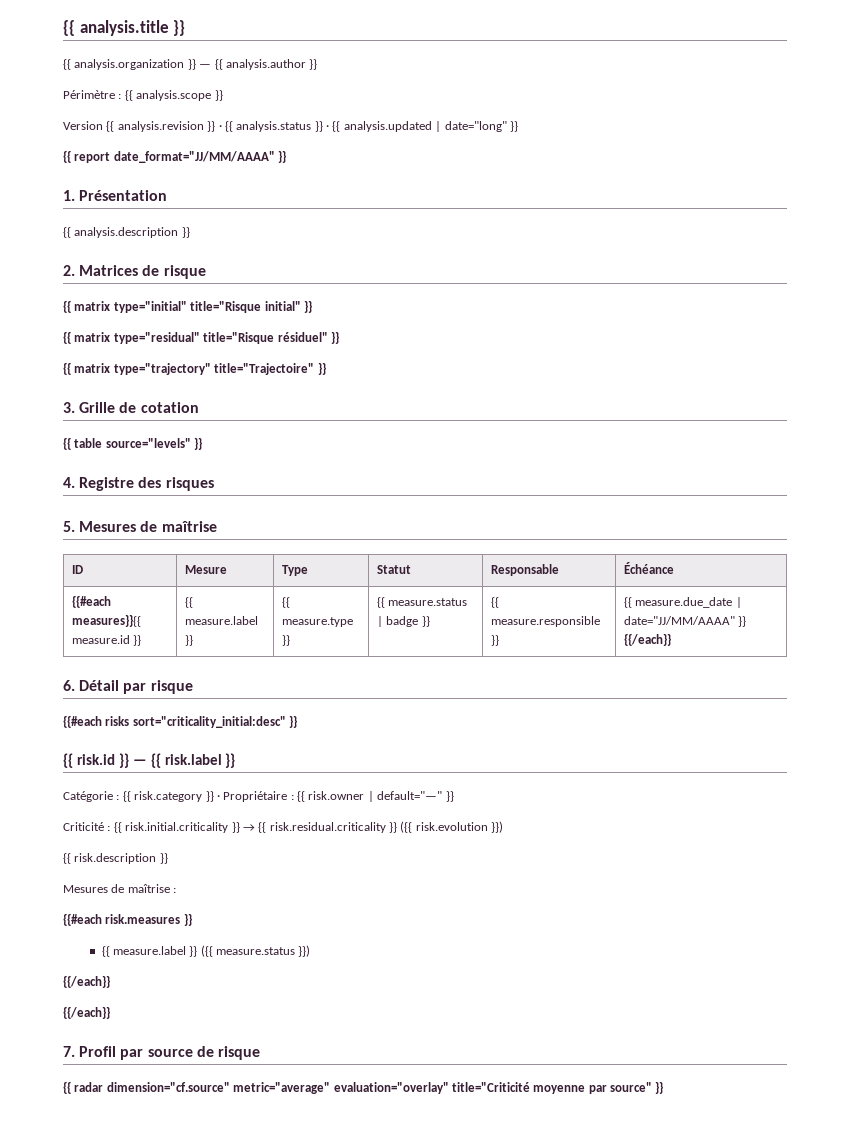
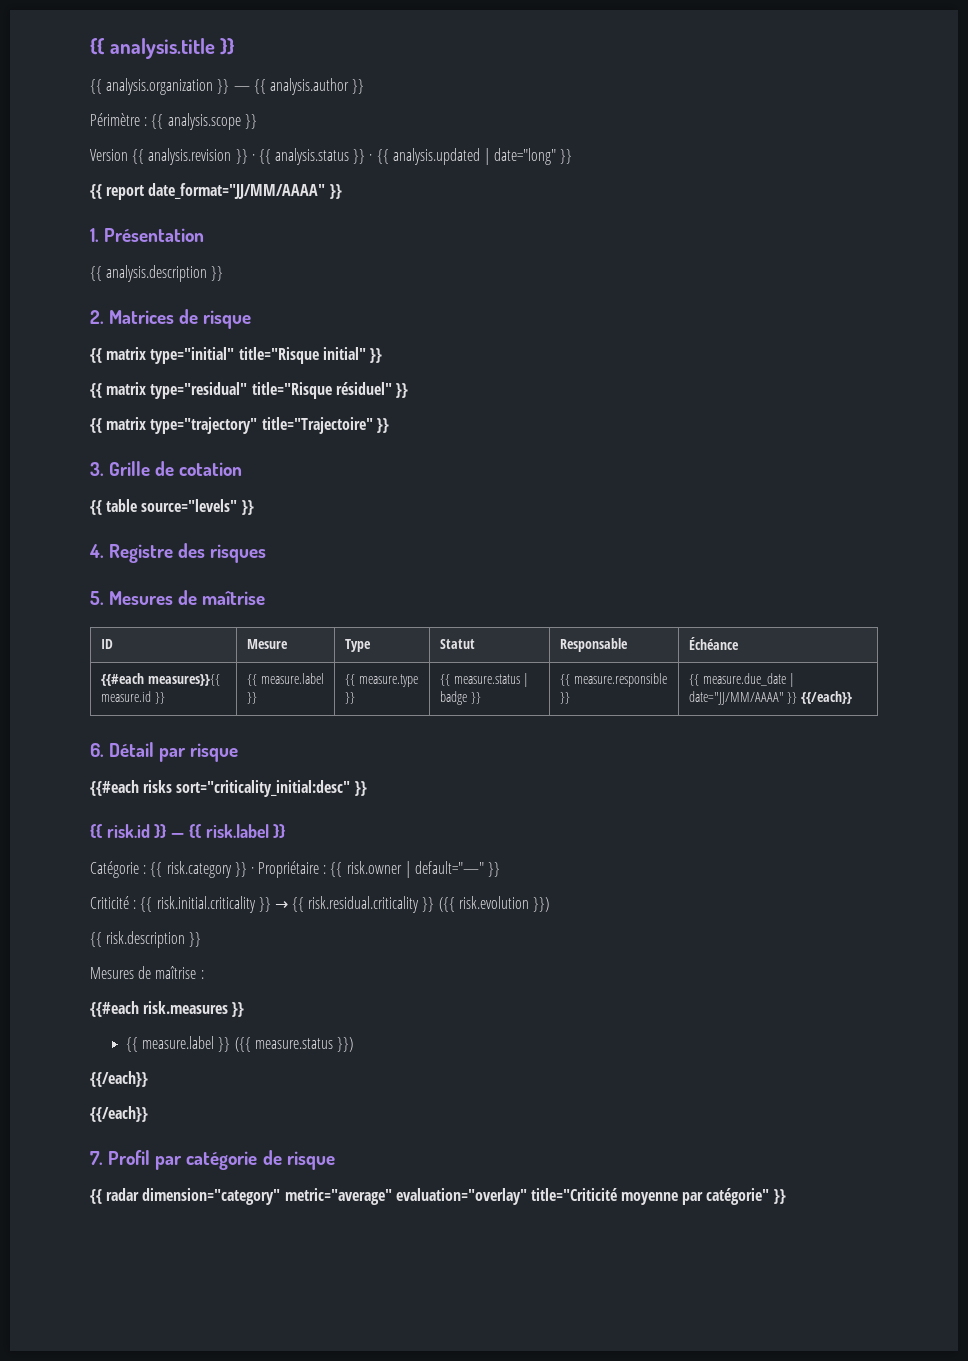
[147,1049,193,1057] source -> [186,1151,258,1170] catégorie
[106,1082,230,1092] dimension="cf.source" -> [142,1188,281,1205] dimension="category"
[610,1082,652,1092] source" -> [706,1188,770,1205] catégorie"

